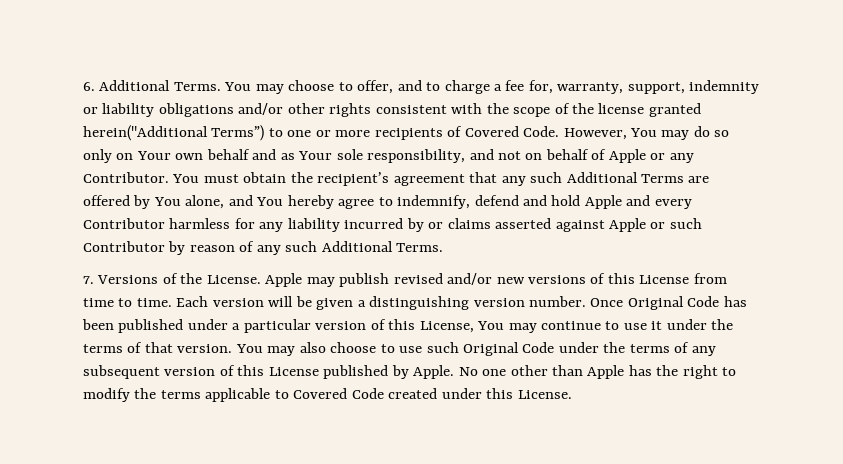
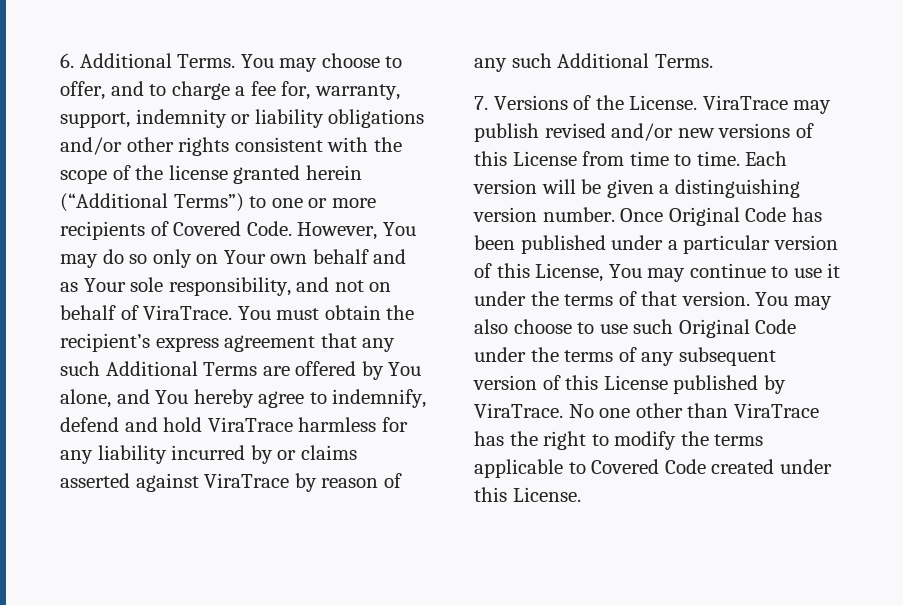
[83,125,208,141] herein("Additional -> [305,165,362,180] [60,193,168,212] herein (“Additional
[608,149,694,163] [83,172,169,183] Apple or any Contributor. -> [143,305,233,320] ViraTrace.
(390, 179) none -> [155,337,219,352] express
[584,195,692,209] [83,218,165,229] Apple and every Contributor -> [207,417,293,432] ViraTrace
[609,218,702,232] [83,241,165,252] Apple or such Contributor -> [204,473,290,488] ViraTrace
[265,273,303,287] Apple -> [702,95,788,110] ViraTrace
[413,365,455,379] Apple. -> [474,403,563,418] ViraTrace.
[587,365,625,379] Apple -> [733,403,819,418] ViraTrace

